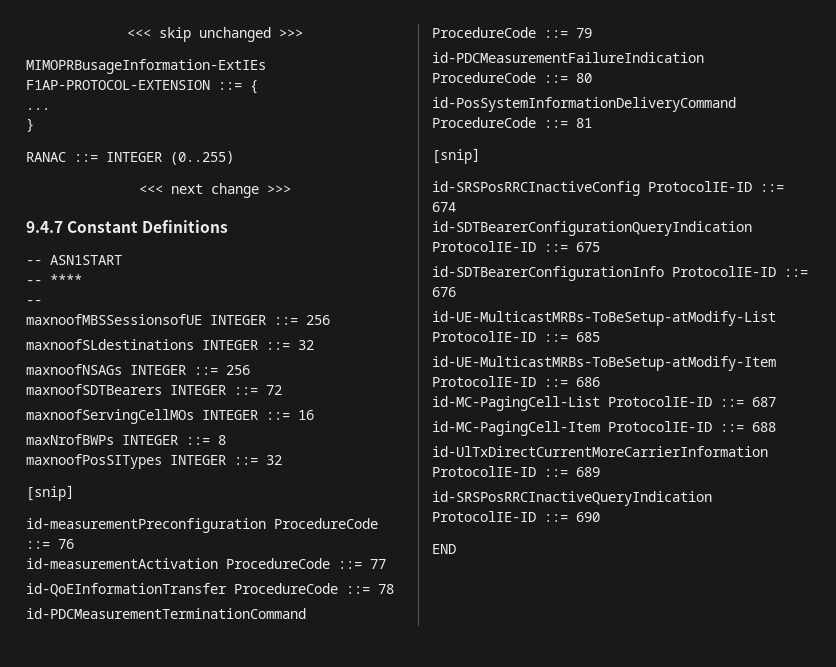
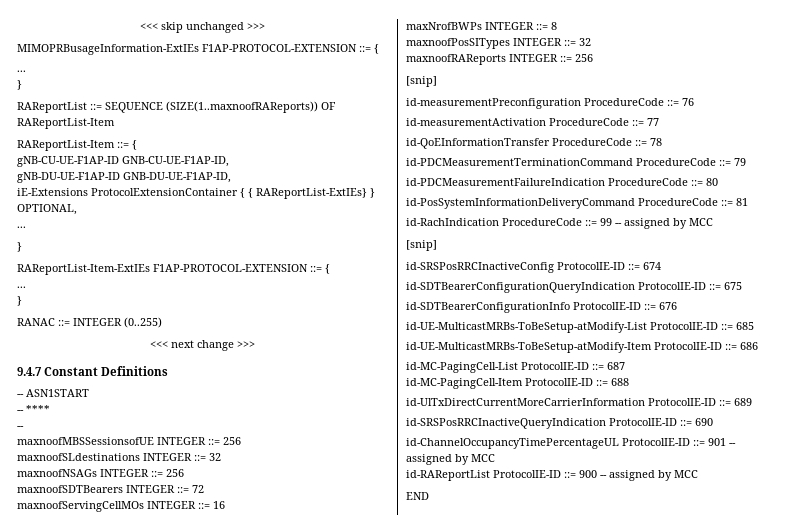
(34, 125) none -> [17,101,336,113] [17,118,115,129] [17,140,137,151] [17,156,229,167] [17,172,231,183] [17,188,375,199] [17,204,77,215] [17,226,26,228] [17,242,22,252] [17,264,330,275] [17,286,26,288] [17,296,22,306] // RAReportList ::= SEQUENCE (SIZE(1..maxnoofRAReports)) OF RAReportList-Item // RAReportList-Item ::= { // gNB-CU-UE-F1AP-ID GNB-CU-UE-F1AP-ID, // gNB-DU-UE-F1AP-ID GNB-DU-UE-F1AP-ID, // iE-Extensions ProtocolExtensionContainer { { RAReportList-ExtIEs} } OPTIONAL, // ... // } // RAReportList-Item-ExtIEs F1AP-PROTOCOL-EXTENSION ::= { // ... // }
(282, 460) none -> [406,54,593,65] // maxnoofRAReports INTEGER ::= 256
(592, 123) none -> [406,218,713,229] // id-RachIndication ProcedureCode ::= 99 -- assigned by MCC
(600, 517) none -> [406,438,736,449] [406,454,495,465] [406,470,698,481] // id-ChannelOccupancyTimePercentageUL ProtocolIE-ID ::= 901 -- assigned by MCC // id-RAReportList ProtocolIE-ID ::= 900 -- assigned by MCC

